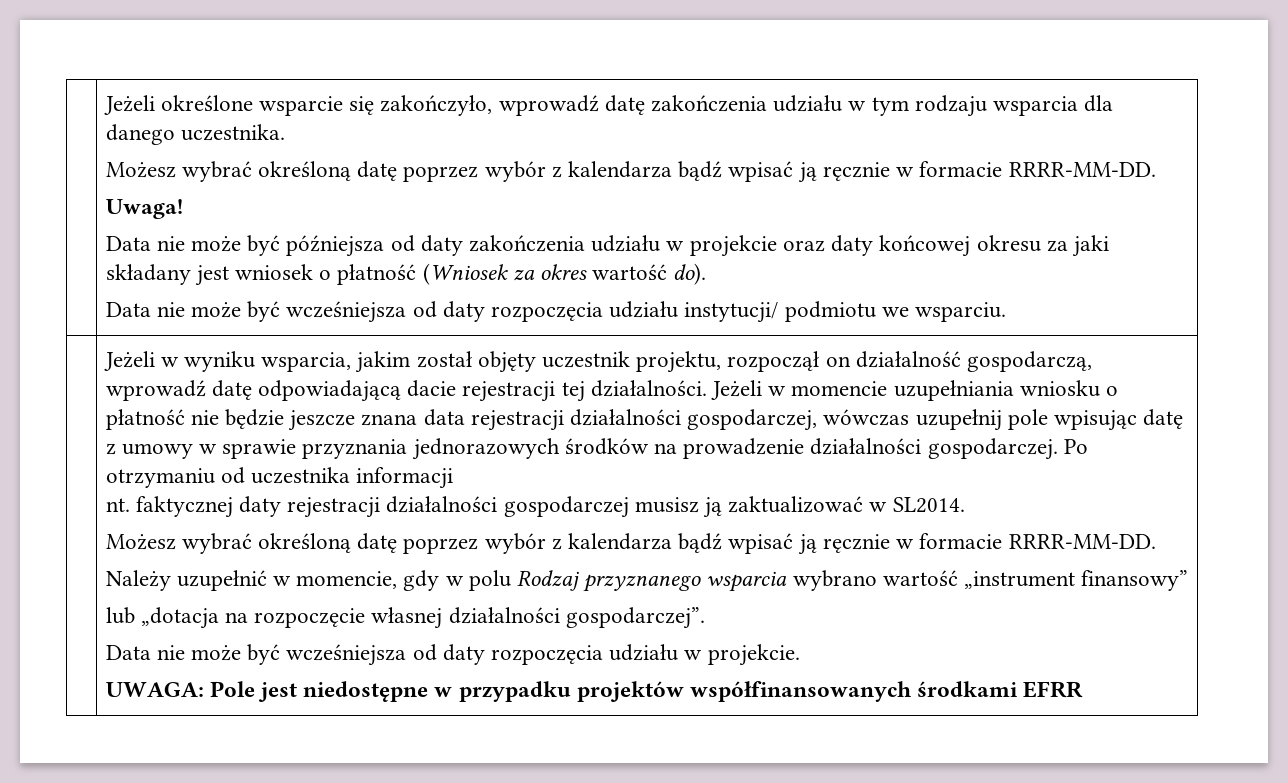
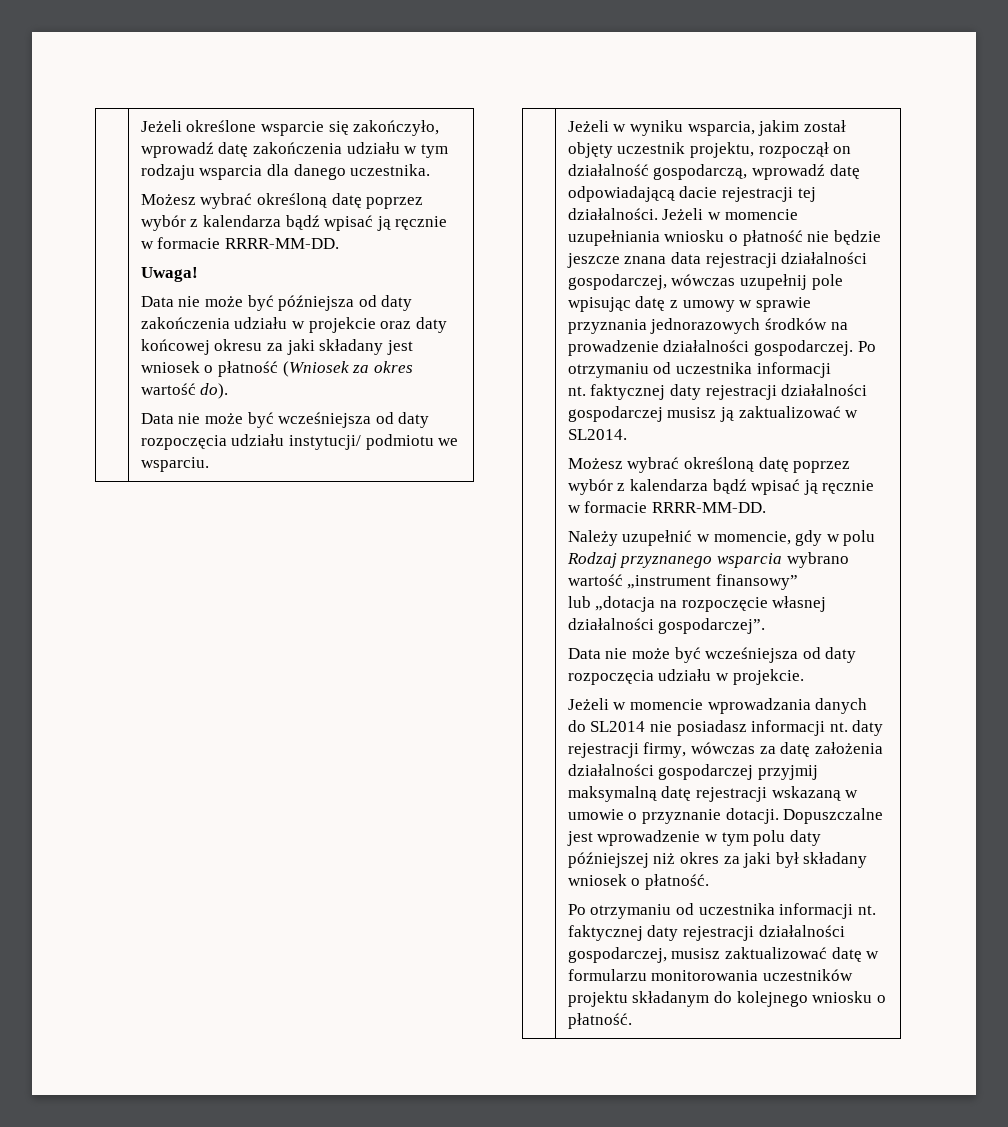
[105,681,1084,702] UWAGA: Pole jest niedostępne w przypadku projektów współfinansowanych środkami EFRR -> [567,698,868,714] [567,720,884,736] [567,742,883,758] [567,764,818,780] [567,786,859,802] [567,808,884,824] [566,830,821,846] [567,852,868,868] [567,874,709,890] [567,903,876,919] [567,925,845,941] [567,947,880,963] [567,969,853,981] [567,991,886,1007] [567,1013,632,1029] Jeżeli w momencie wprowadzania danych do SL2014 nie posiadasz informacji nt. daty rejestracji firmy, wówczas za datę założenia działalności gospodarczej przyjmij maksymalną datę rejestracji wskazaną w umowie o przyznanie dotacji. Dopuszczalne jest wprowadzenie w tym polu daty późniejszej niż okres za jaki był składany wniosek o płatność. // Po otrzymaniu od uczestnika informacji nt. faktycznej daty rejestracji działalności gospodarczej, musisz zaktualizować datę w formularzu monitorowania uczestników projektu składanym do kolejnego wniosku o płatność.

